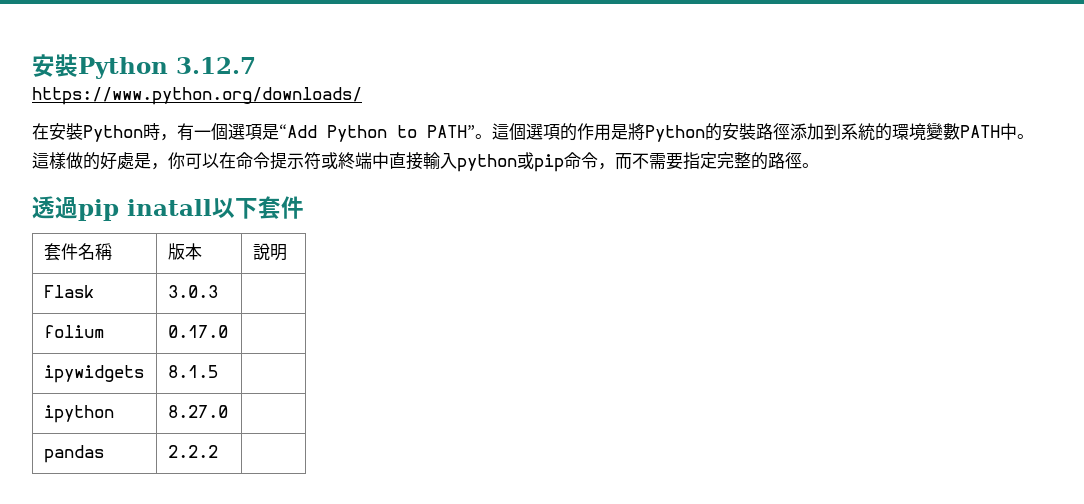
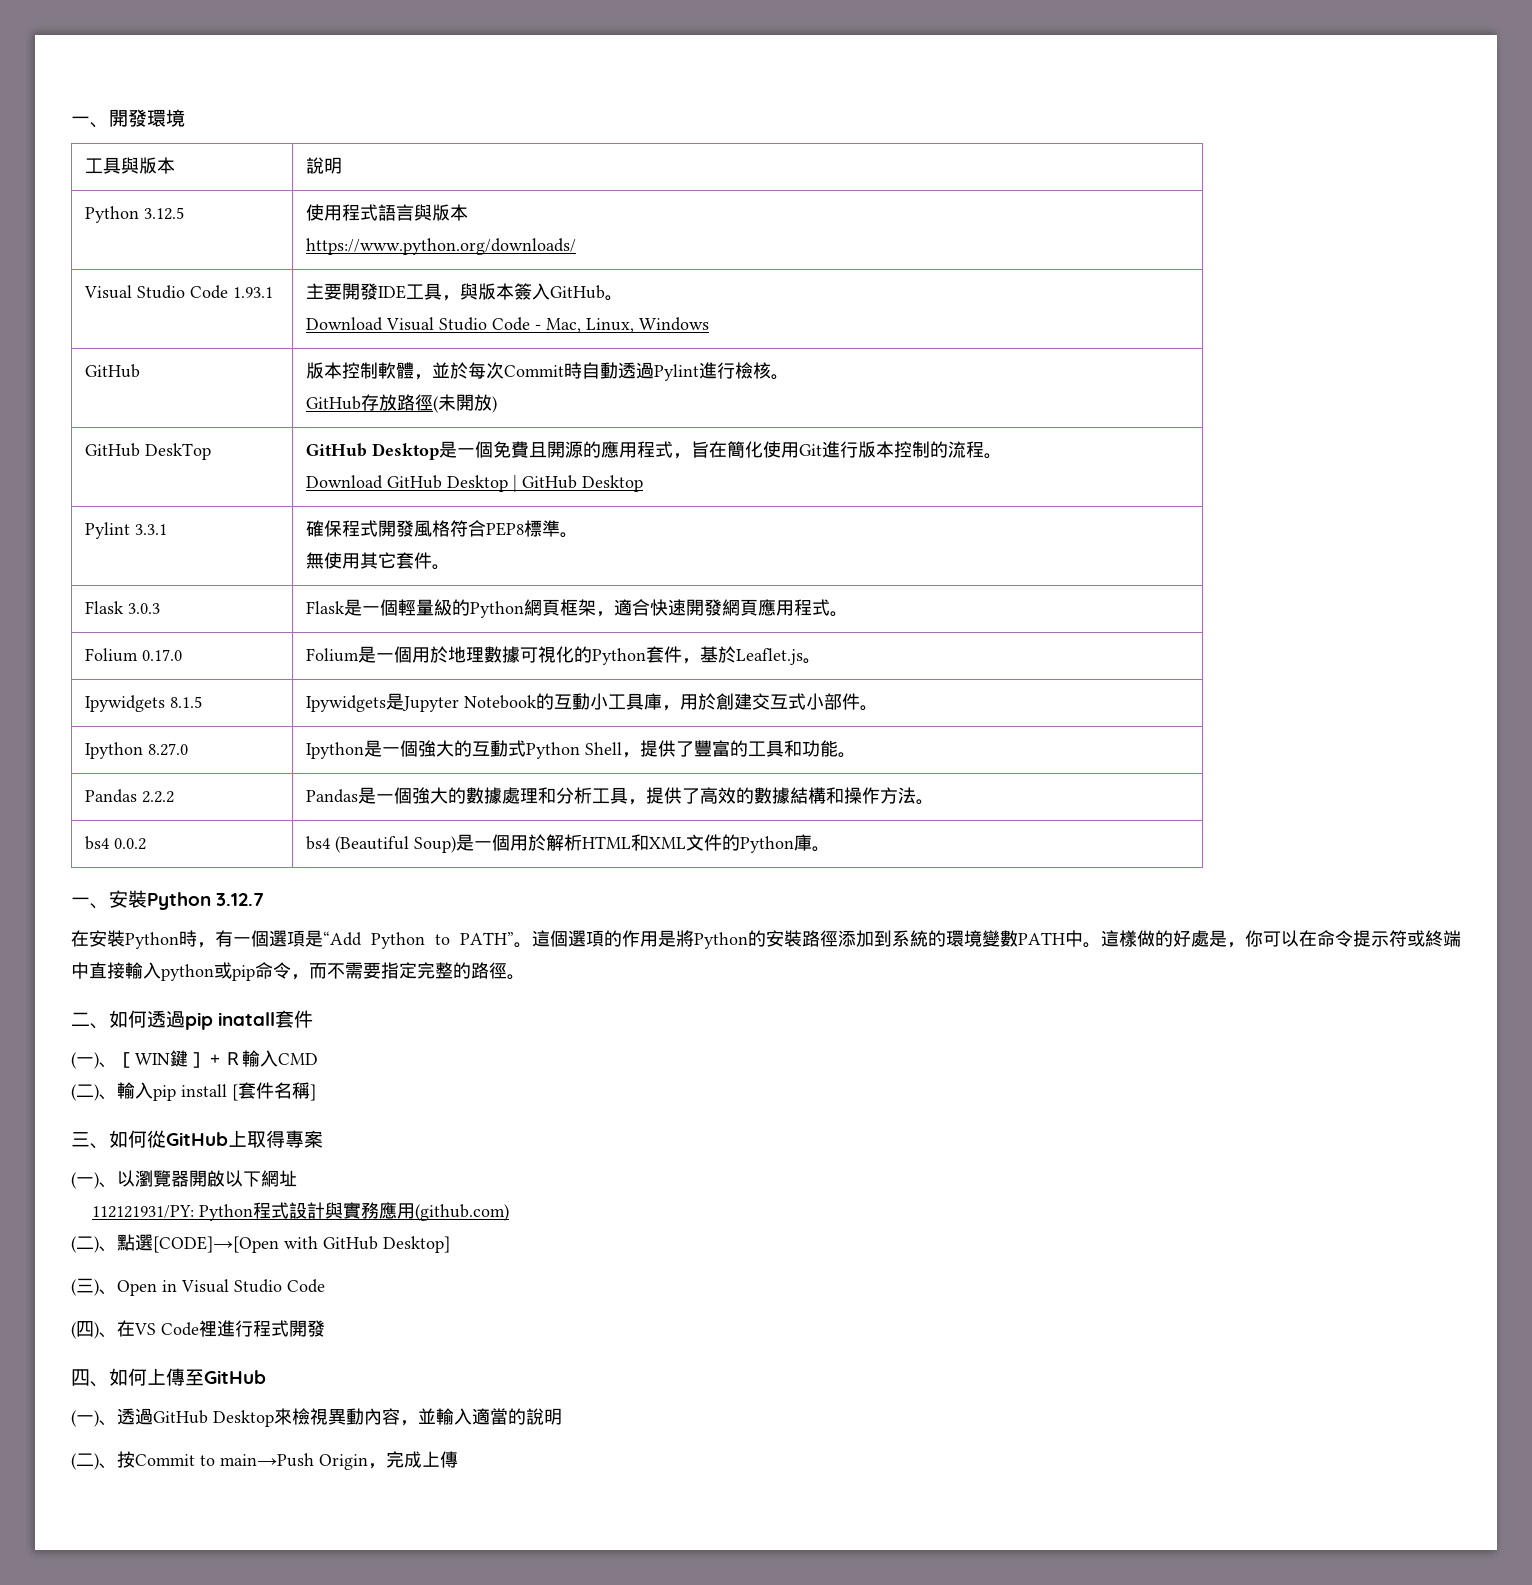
(32, 65) none -> [71,109,185,128] [85,157,176,174] [306,157,343,174] [85,206,185,223] [306,204,469,221] [306,238,577,255] [84,285,274,299] [306,283,624,301] [306,317,710,333] [85,364,141,378] [306,362,790,381] [306,394,498,413] [85,443,212,460] [306,441,1003,460] [306,475,644,492] [85,522,168,539] [306,520,579,538] [306,552,451,570] [85,601,161,614] [306,599,849,618] [85,648,183,662] [306,646,822,665] [85,695,203,712] [306,693,879,712] [85,742,189,759] [306,740,857,759] [85,789,175,803] [306,787,935,805] [85,836,147,850] [306,834,831,853] [71,897,109,909] 一、開發環境 // 工具與版本 | 說明 // Python 3.12.5 | 使用程式語言與版本 // https://www.python.org/downloads/ // Visual Studio Code 1.93.1 | 主要開發IDE工具，與版本簽入GitHub。 // Download Visual Studio Code - Mac, Linux, Windows // GitHub | 版本控制軟體，並於每次Commit時自動透過Pylint進行檢核。 // GitHub存放路徑(未開放) // GitHub DeskTop | GitHub Desktop是一個免費且開源的應用程式，旨在簡化使用Git進行版本控制的流程。 // Download GitHub Desktop | GitHub Desktop // Pylint 3.3.1 | 確保程式開發風格符合PEP8標準。 // 無使用其它套件。 // Flask 3.0.3 | Flask是一個輕量級的Python網頁框架，適合快速開發網頁應用程式。 // Folium 0.17.0 | Folium是一個用於地理數據可視化的Python套件，基於Leaflet.js。 // Ipywidgets 8.1.5 | Ipywidgets是Jupyter Notebook的互動小工具庫，用於創建交互式小部件。 // Ipython 8.27.0 | Ipython是一個強大的互動式Python Shell，提供了豐富的工具和功能。 // Pandas 2.2.2 | Pandas是一個強大的數據處理和分析工具，提供了高效的數據結構和操作方法。 // bs4 0.0.2 | bs4 (Beautiful Soup)是一個用於解析HTML和XML文件的Python庫。 // 一、
[32,87,362,105] // https://www.python.org/downloads/ -> (265, 899) none
(819, 165) none -> [71,1010,147,1029] 二、如何
[212,196,304,219] [43,243,112,261] [167,243,202,260] [252,243,287,261] [43,285,94,298] [167,285,218,298] [43,325,104,338] [167,325,228,338] [43,365,144,383] [167,365,218,378] [43,405,114,423] [167,405,228,418] [43,445,104,463] [167,445,218,458] 以下套件 // 套件名稱 | 版本 | 說明 // Flask | 3.0.3 | // folium | 0.17.0 | // ipywidgets | 8.1.5 | // ipython | 8.27.0 | // pandas | 2.2.2 | -> [275,1010,314,1028] [71,1050,318,1069] [71,1082,316,1101] [71,1130,323,1149] [71,1170,297,1189] [91,1202,509,1221] [71,1234,450,1253] [71,1278,325,1296] [71,1320,325,1339] [71,1368,266,1387] [71,1408,562,1427] [71,1451,458,1470] 套件 // (一)、［WIN鍵］＋Ｒ輸入CMD // (二)、輸入pip install [套件名稱] // 三、如何從GitHub上取得專案 // (一)、以瀏覽器開啟以下網址 // 112121931/PY: Python程式設計與實務應用(github.com) // (二)、點選[CODE]→[Open with GitHub Desktop] // (三)、Open in Visual Studio Code // (四)、在VS Code裡進行程式開發 // 四、如何上傳至GitHub // (一)、透過GitHub Desktop來檢視異動內容，並輸入適當的說明 // (二)、按Commit to main→Push Origin，完成上傳

